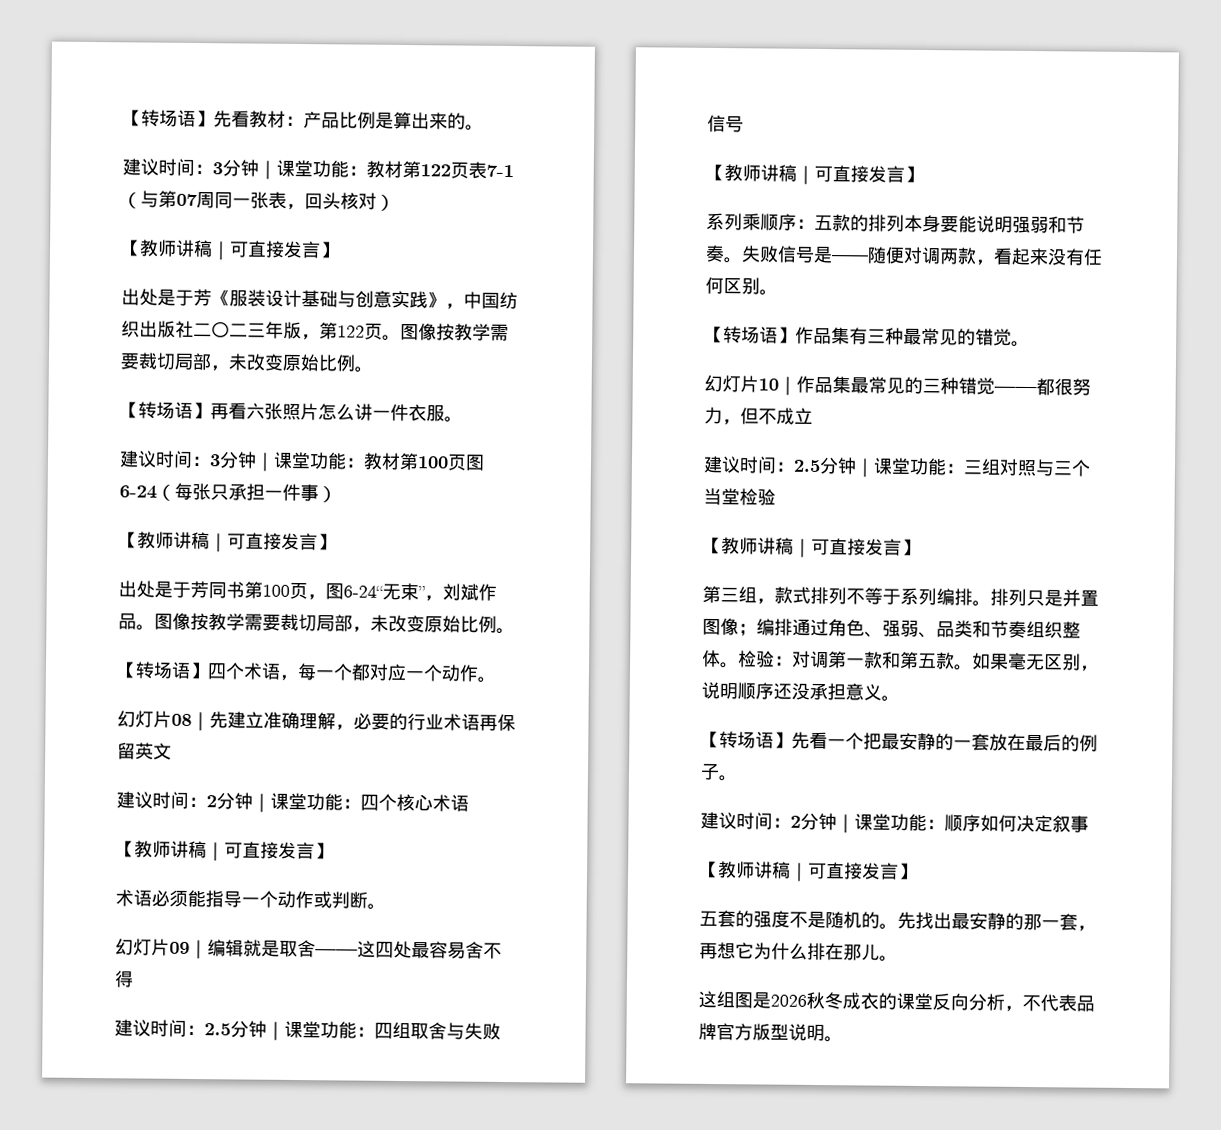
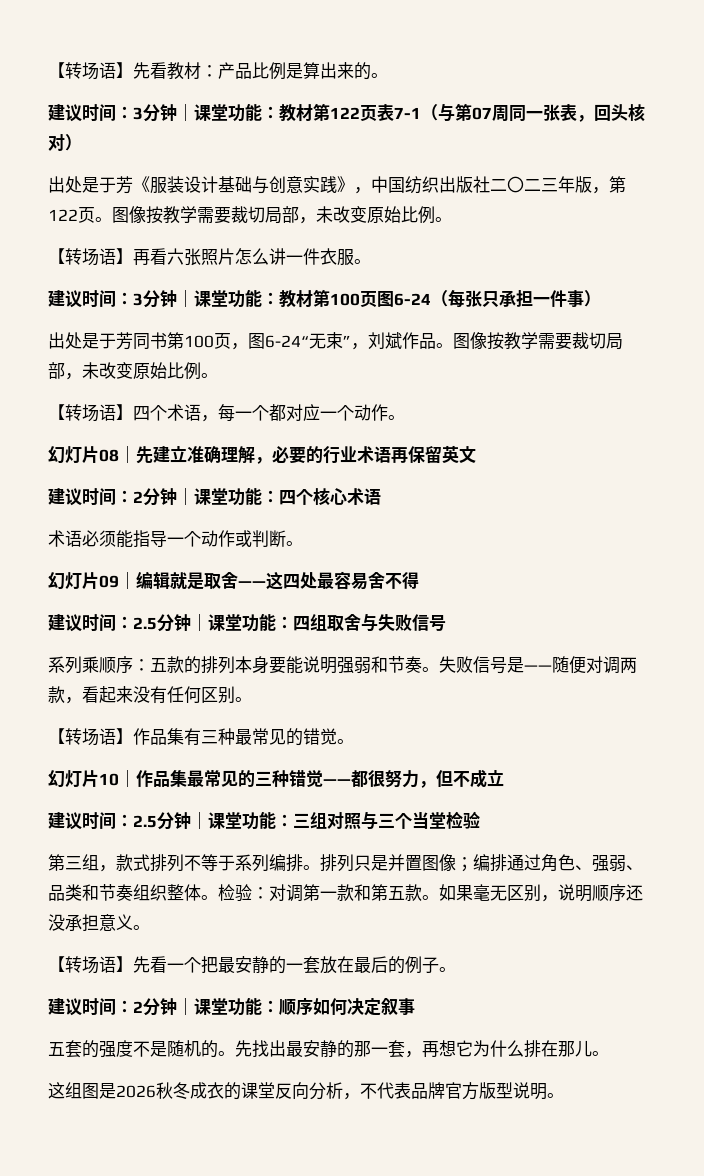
[121,239,339,261] // 【教师讲稿｜可直接发言】 -> (82, 142) none
[119,531,336,553] // 【教师讲稿｜可直接发言】 -> (601, 298) none
[116,840,333,862] // 【教师讲稿｜可直接发言】 -> (381, 496) none
[706,163,923,185] // 【教师讲稿｜可直接发言】 -> (446, 623) none
[703,536,920,558] // 【教师讲稿｜可直接发言】 -> (480, 820) none
[700,860,917,882] // 【教师讲稿｜可直接发言】 -> (415, 1006) none

